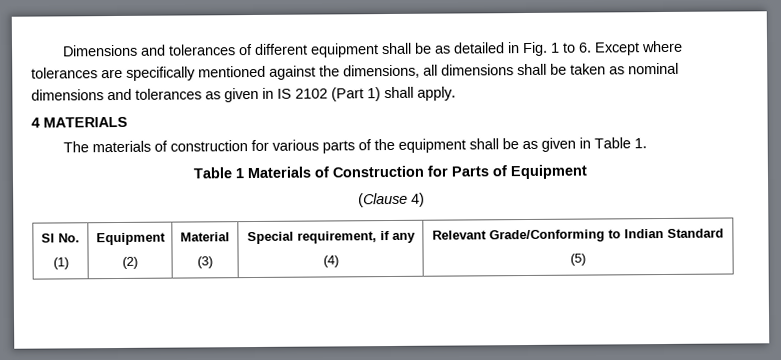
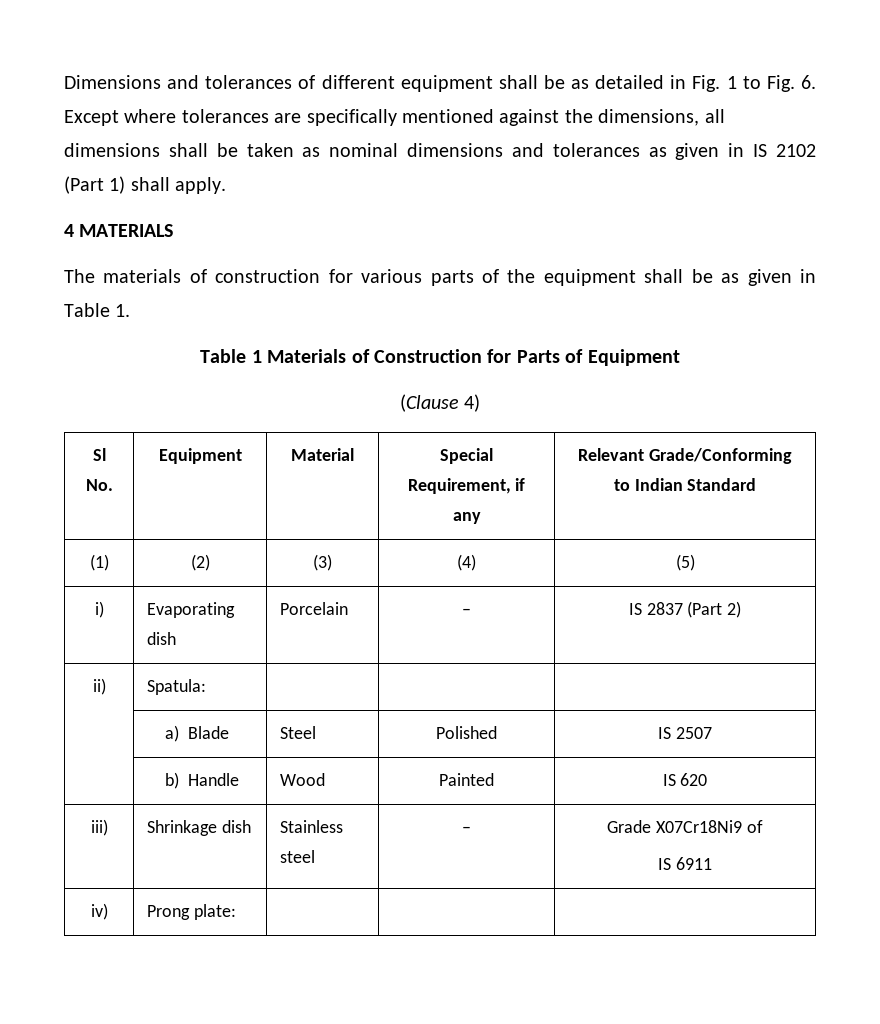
(576, 47) none -> [766,75,795,92] Fig.
[52,257,69,270] [95,232,166,246] [122,256,138,269] // (1) | Equipment // (2) -> [158,448,242,464] | Equipment
[197,256,213,269] // (3) -> (354, 454) none
[296,231,377,244] requirement, -> [407,478,511,494] Requirement,
[322,255,339,268] // (4) -> (481, 518) none
[570,253,586,266] // (5) -> [89,554,109,571] [190,554,210,571] [313,554,332,571] [457,554,477,571] [675,554,695,571] [94,601,104,618] [147,602,236,618] [147,632,177,645] [280,602,349,615] [462,608,472,615] [628,601,742,618] [92,678,106,695] [147,679,207,695] [165,725,230,742] [280,726,317,739] [436,726,498,739] [658,727,712,739] [165,772,240,789] [280,773,326,786] [439,773,495,786] [662,773,708,786] [90,819,108,836] [147,820,252,836] [280,820,344,833] [280,850,316,863] [462,826,472,833] [607,820,763,833] [658,857,712,870] [90,903,108,920] [147,904,237,920] // (1) | (2) | (3) | (4) | (5) // i) | Evaporating dish | Porcelain | – | IS 2837 (Part 2) // ii) | Spatula: | | | // | a) Blade | Steel | Polished | IS 2507 // | b) Handle | Wood | Painted | IS 620 // iii) | Shrinkage dish | Stainless steel | – | Grade X07Cr18Ni9 of // IS 6911 // iv) | Prong plate: | | |

